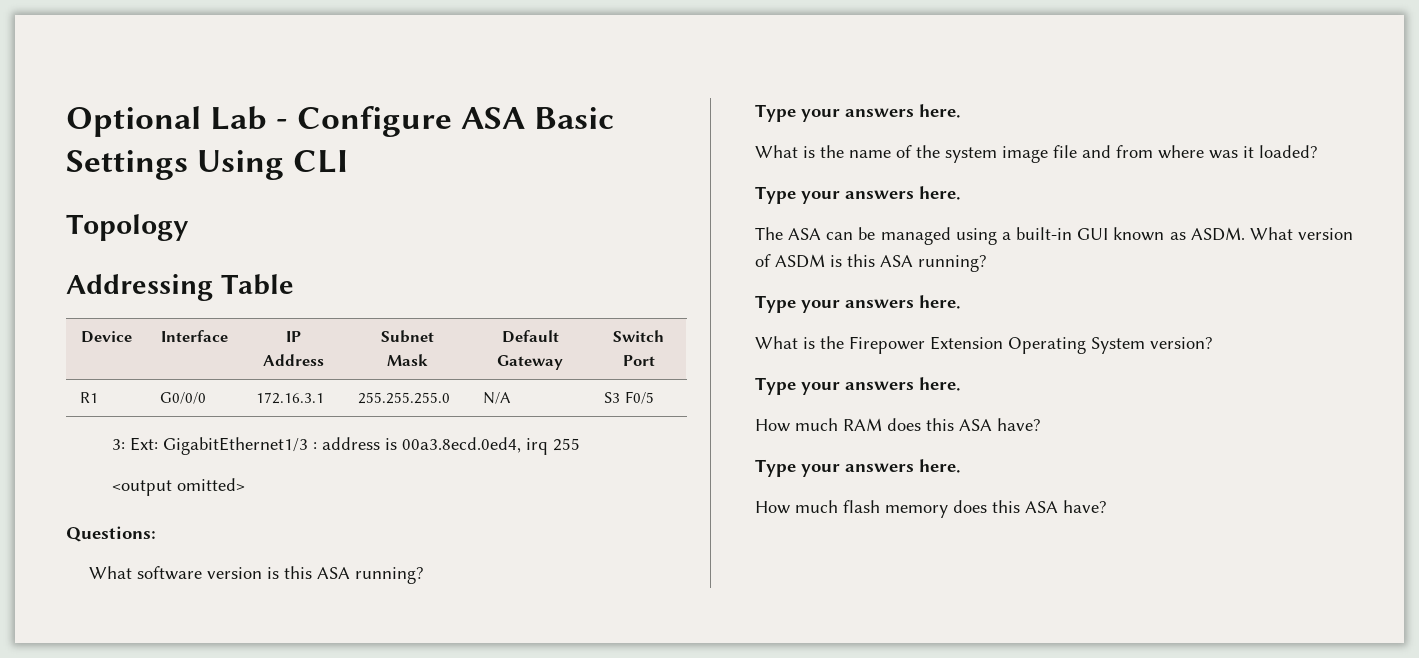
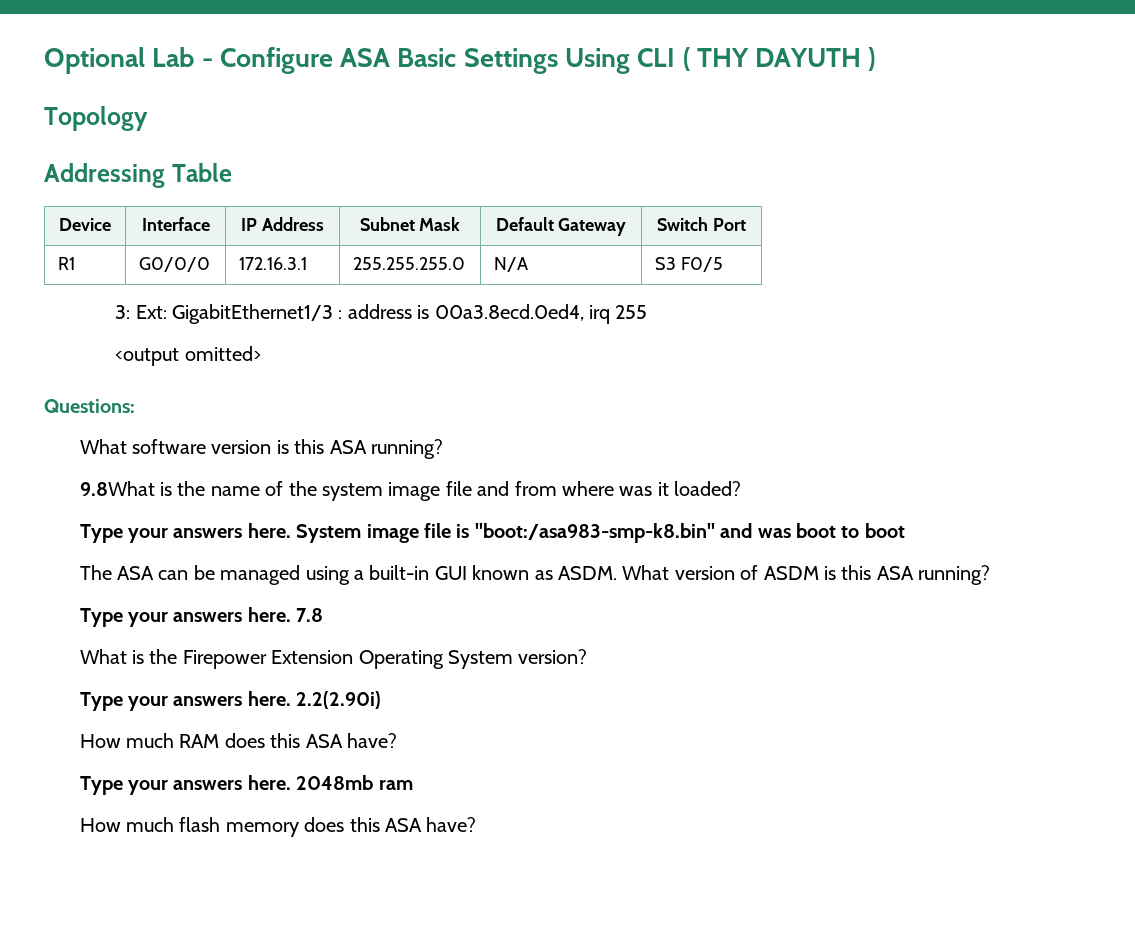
(349, 161) none -> [682,47,876,71] ( THY DAYUTH )
[754,104,961,122] [754,145,798,158] Type your answers here. // What -> [79,481,155,496] 9.8What
(961, 193) none -> [296,523,905,543] System image file is "boot:/asa983-smp-k8.bin" and was boot to boot
(961, 302) none -> [296,608,324,622] 7.8
(961, 384) none -> [296,691,382,709] 2.2(2.90i)
(961, 466) none -> [296,775,413,790] 2048mb ram

